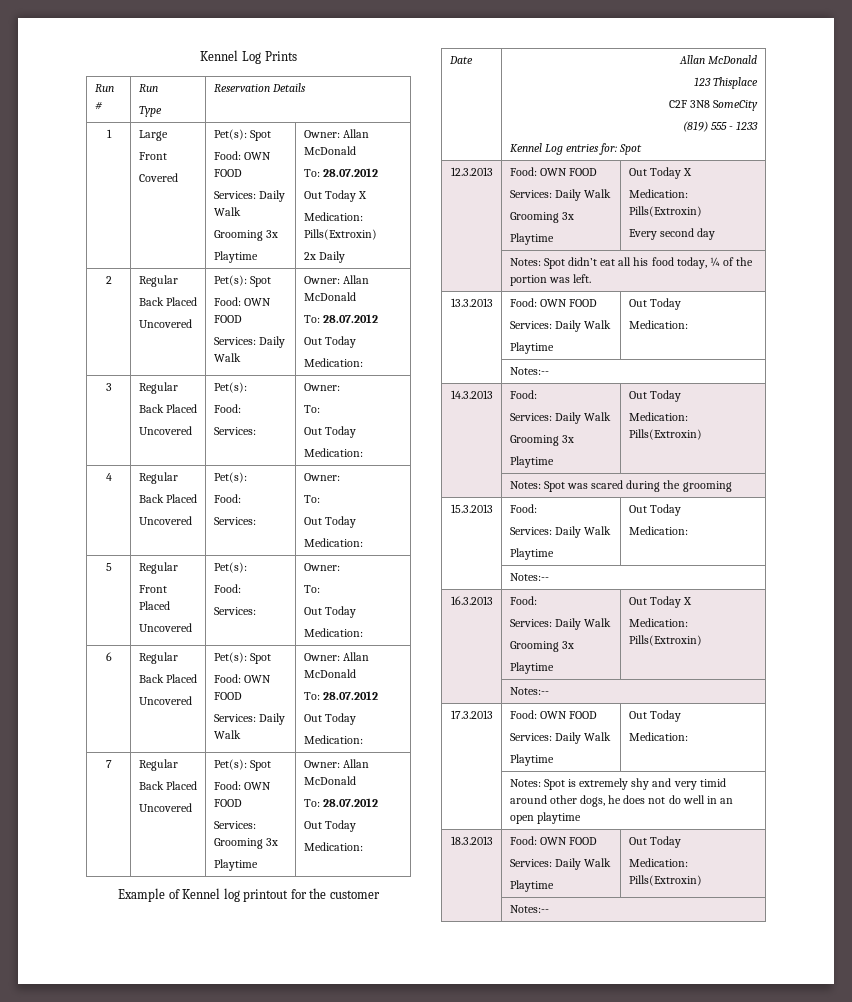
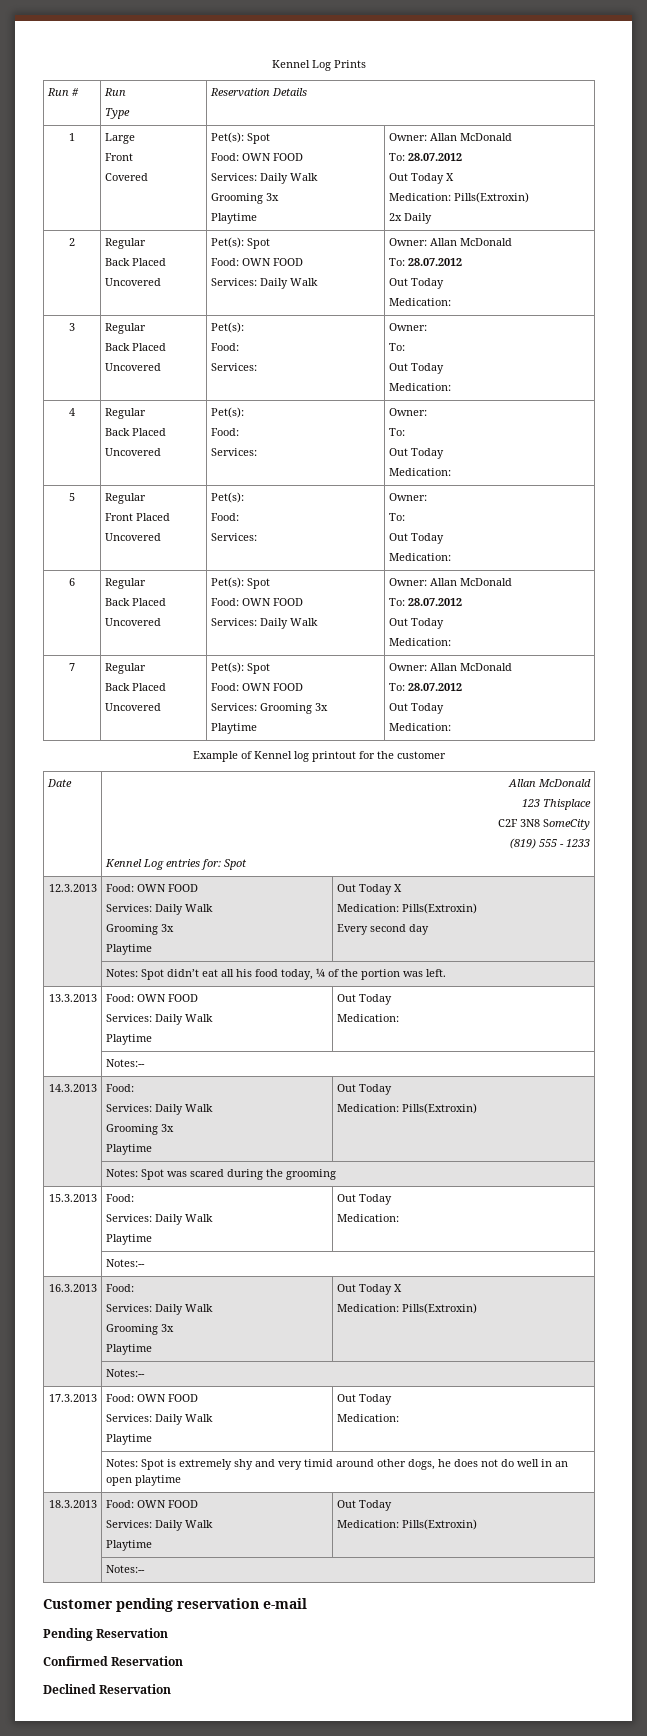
(549, 909) none -> [43,1598,307,1612] [43,1628,169,1641] [43,1656,184,1666] [43,1684,172,1694] // Customer pending reservation e-mail // Pending Reservation // Confirmed Reservation // Declined Reservation

